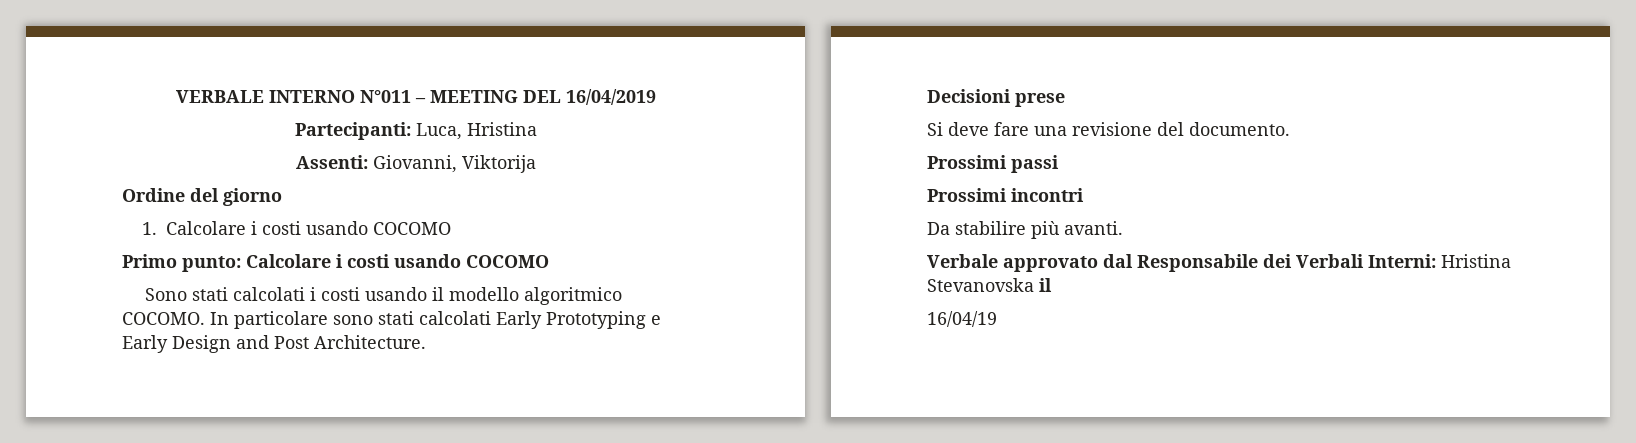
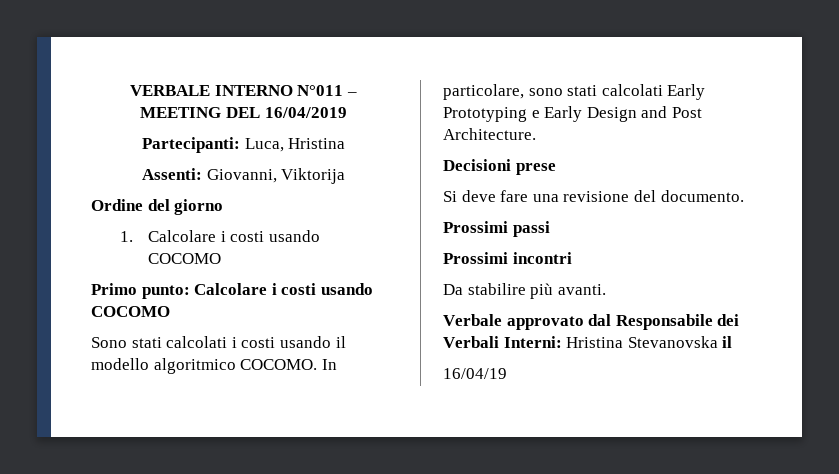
[234,311,328,329] particolare -> [443,84,524,100] particolare,

